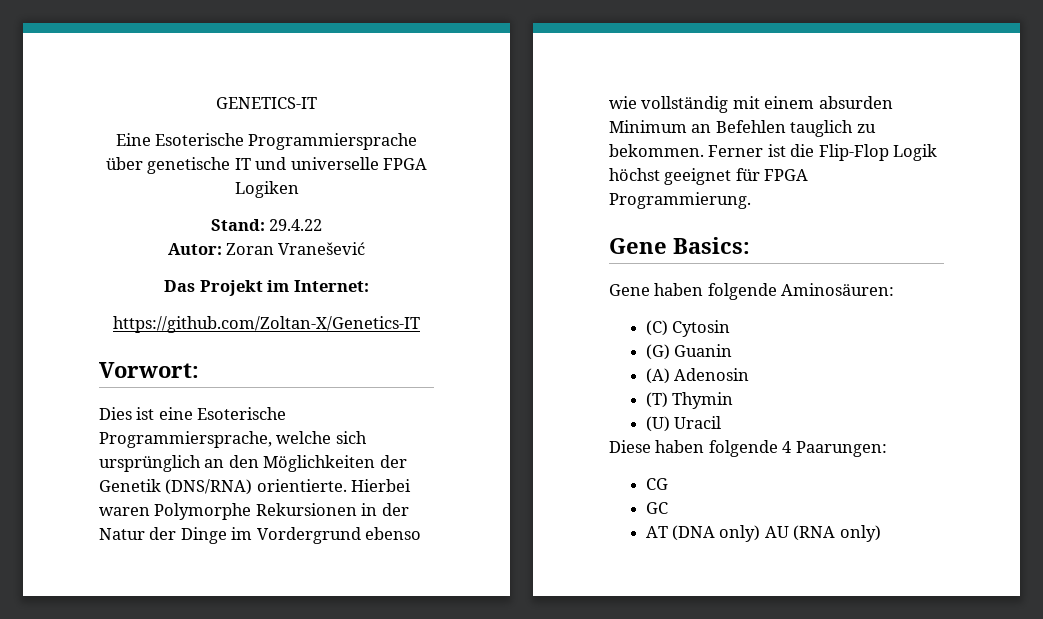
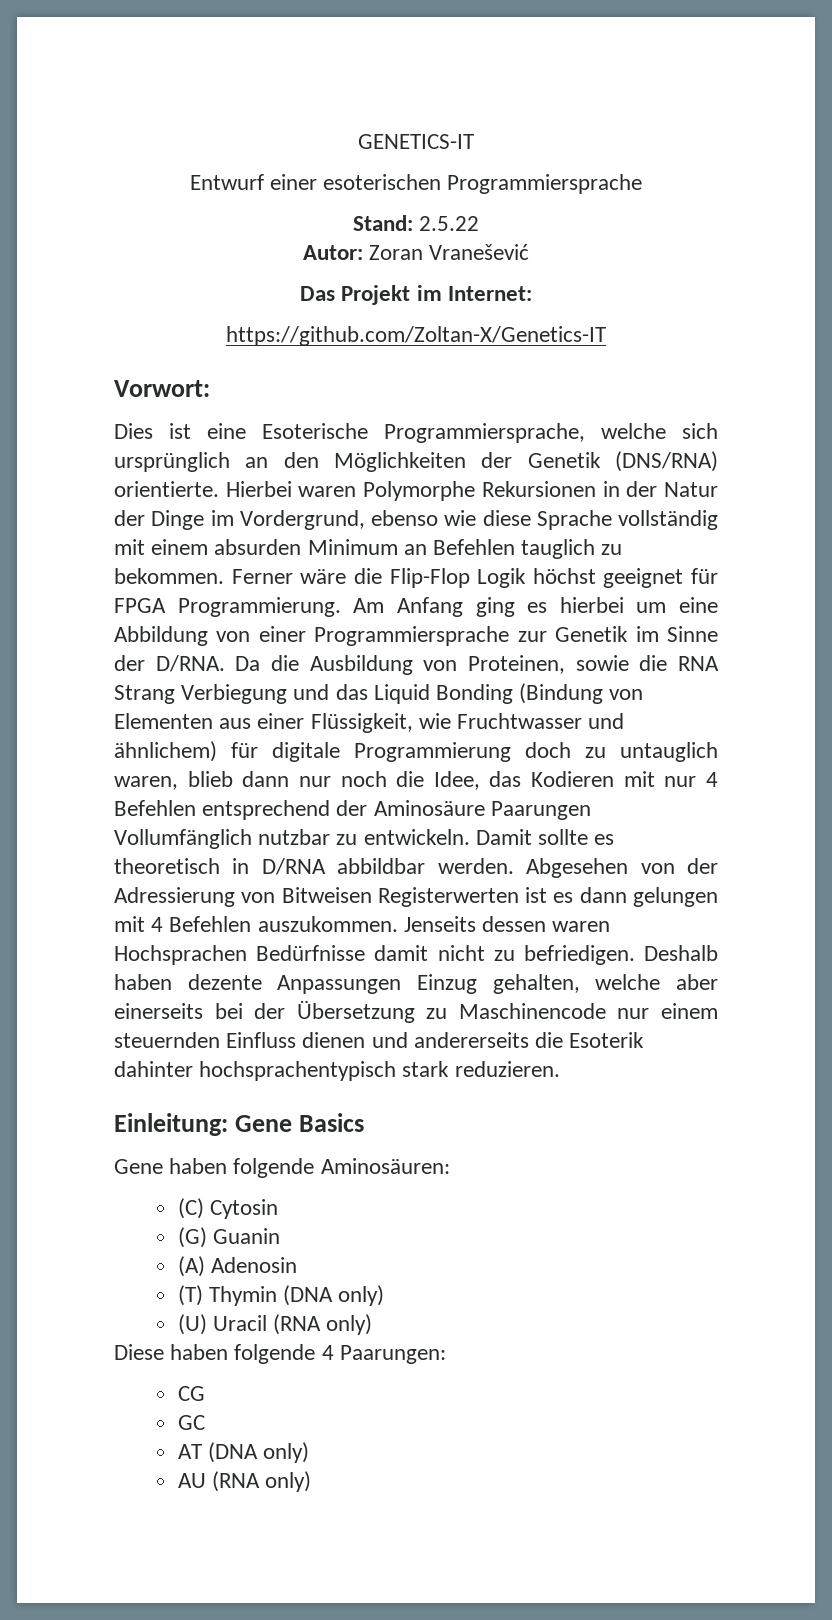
[115,133,418,150] [105,157,428,174] [234,181,299,198] Eine Esoterische Programmiersprache über genetische IT und universelle FPGA Logiken -> [189,174,643,194] Entwurf einer esoterischen Programmiersprache
[269,219,323,231] 29.4.22 -> [419,216,480,231] 2.5.22
[256,527,361,544] Vordergrund -> [239,510,365,530] Vordergrund,
(637, 102) none -> [482,510,612,530] diese Sprache
[767,144,786,157] ist -> [300,569,347,584] wäre
[609,237,750,254] // Gene Basics: -> [353,597,718,617] [114,626,718,646] [114,655,719,675] [114,683,644,704] [114,713,625,733] [114,741,718,762] [114,771,718,790] [114,800,591,820] [114,829,615,849] [114,858,718,878] [114,887,718,907] [114,916,611,932] [114,945,718,965] [114,974,719,994] [114,1000,718,1023] [114,1032,645,1048] [114,1061,560,1081] [114,1113,364,1136] Am Anfang ging es hierbei um eine Abbildung von einer Programmiersprache zur Genetik im Sinne der D/RNA. Da die Ausbildung von Proteinen, sowie die RNA Strang Verbiegung und das Liquid Bonding (Bindung von Elementen aus einer Flüssigkeit, wie Fruchtwasser und ähnlichem) für digitale Programmierung doch zu untauglich waren, blieb dann nur noch die Idee, das Kodieren mit nur 4 Befehlen entsprechend der Aminosäure Paarungen Vollumfänglich nutzbar zu entwickeln. Damit sollte es theoretisch in D/RNA abbildbar werden. Abgesehen von der Adressierung von Bitweisen Registerwerten ist es dann gelungen mit 4 Befehlen auszukommen. Jenseits dessen waren Hochsprachen Bedürfnisse damit nicht zu befriedigen. Deshalb haben dezente Anpassungen Einzug gehalten, welche aber einerseits bei der Übersetzung zu Maschinencode nur einem steuernden Einfluss dienen und andererseits die Esoterik dahinter hochsprachentypisch stark reduzieren. // Einleitung: Gene Basics
(734, 400) none -> [283,1285,385,1306] (DNA only)
(722, 422) none -> [273,1314,373,1335] (RNA only)
(761, 533) none -> (310, 1452) //

